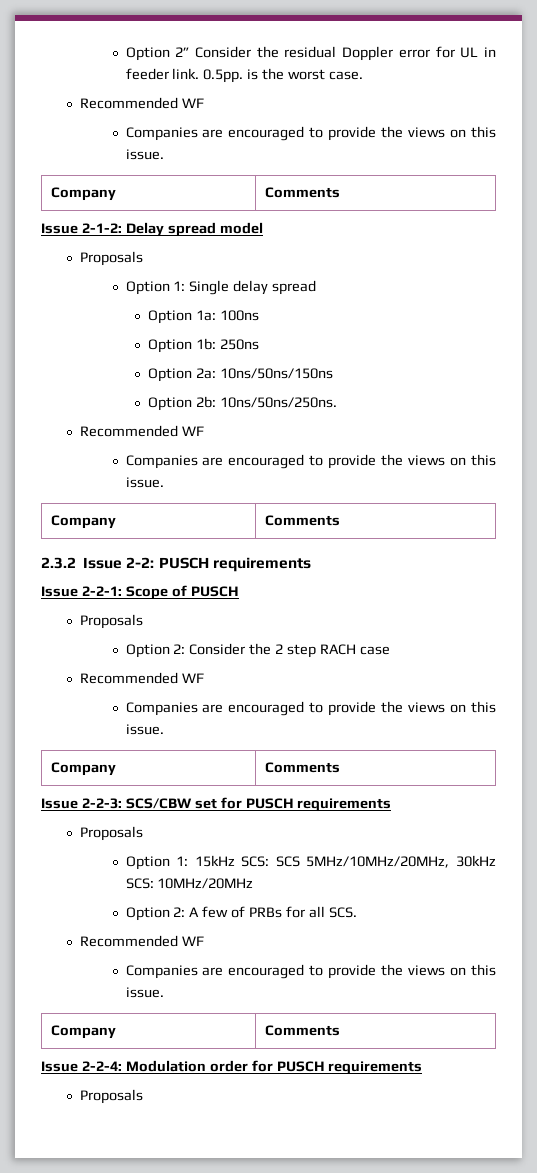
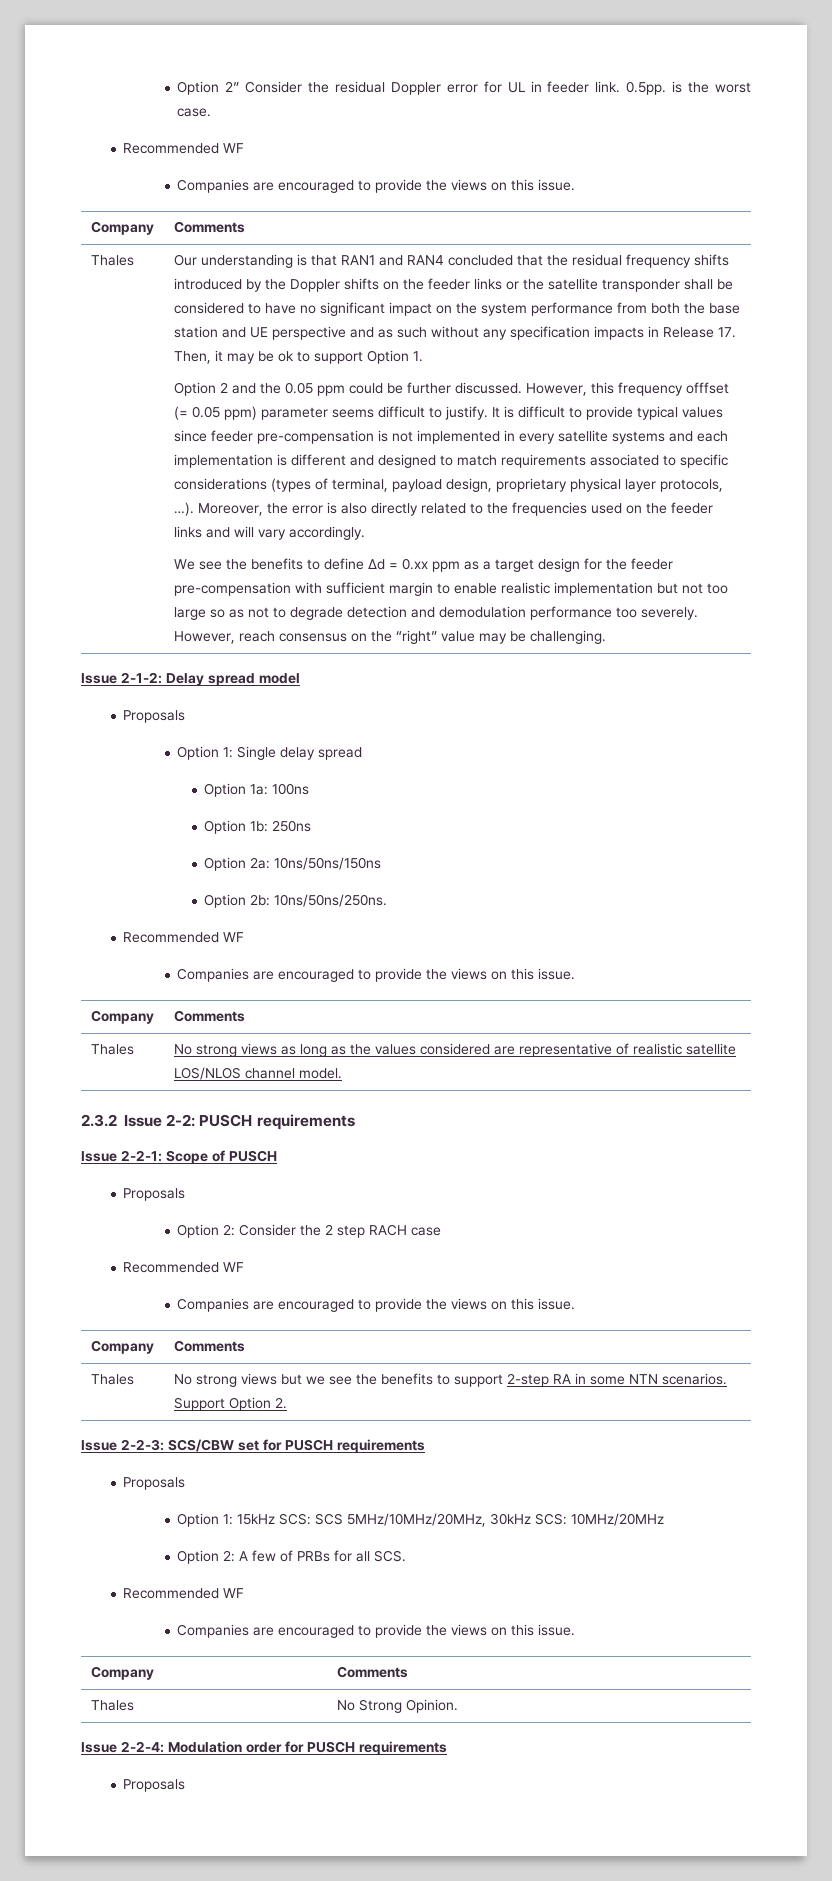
(340, 192) none -> [90,255,134,266] [173,254,729,268] [173,278,733,292] [173,302,740,316] [173,326,736,340] [173,350,423,364] [173,382,729,396] [173,406,723,420] [173,430,728,444] [173,454,728,468] [173,478,723,492] [173,502,713,516] [173,526,365,540] [173,558,673,572] [173,582,728,596] [173,606,698,620] [173,630,606,644] // Thales | Our understanding is that RAN1 and RAN4 concluded that the residual frequency shifts introduced by the Doppler shifts on the feeder links or the satellite transponder shall be considered to have no significant impact on the system performance from both the base station and UE perspective and as such without any specification impacts in Release 17. Then, it may be ok to support Option 1. // Option 2 and the 0.05 ppm could be further discussed. However, this frequency offfset (= 0.05 ppm) parameter seems difficult to justify. It is difficult to provide typical values since feeder pre-compensation is not implemented in every satellite systems and each implementation is different and designed to match requirements associated to specific considerations (types of terminal, payload design, proprietary physical layer protocols, …). Moreover, the error is also directly related to the frequencies used on the feeder links and will vary accordingly. // We see the benefits to define ∆d = 0.xx ppm as a target design for the feeder pre-compensation with sufficient margin to enable realistic implementation but not too large so as not to degrade detection and demodulation performance too severely. However, reach consensus on the “right” value may be challenging.
(340, 520) none -> [90,1044,134,1055] [173,1043,736,1057] [173,1067,342,1080] // Thales | No strong views as long as the values considered are representative of realistic satellite LOS/NLOS channel model.
(340, 767) none -> [90,1374,134,1385] [173,1373,727,1387] [173,1397,287,1411] // Thales | No strong views but we see the benefits to support 2-step RA in some NTN scenarios. Support Option 2.
(340, 1030) none -> [90,1700,134,1711] [336,1699,458,1713] // Thales | No Strong Opinion.

